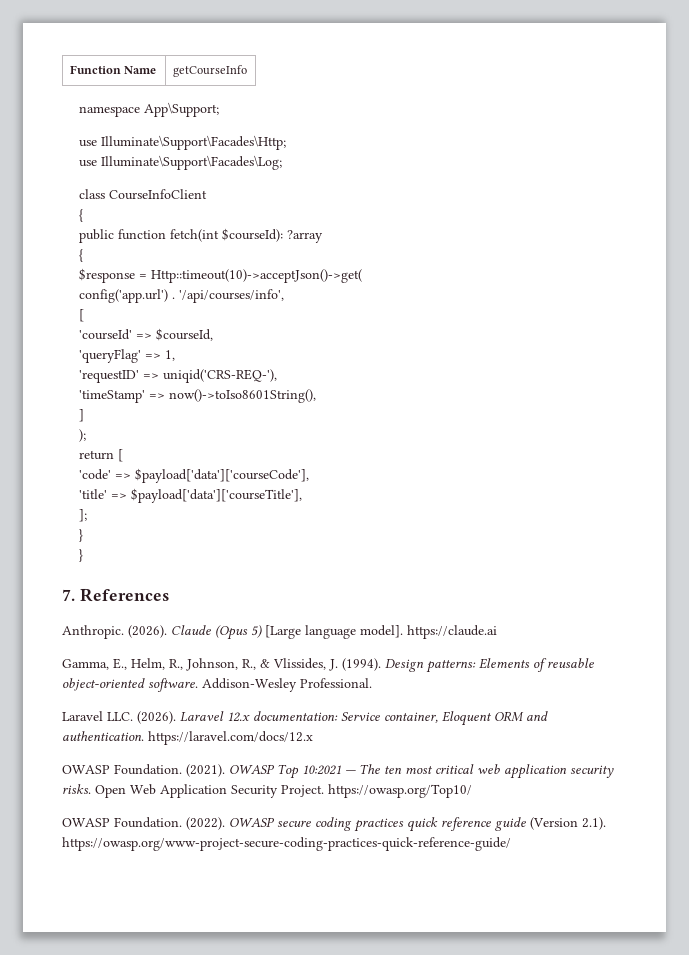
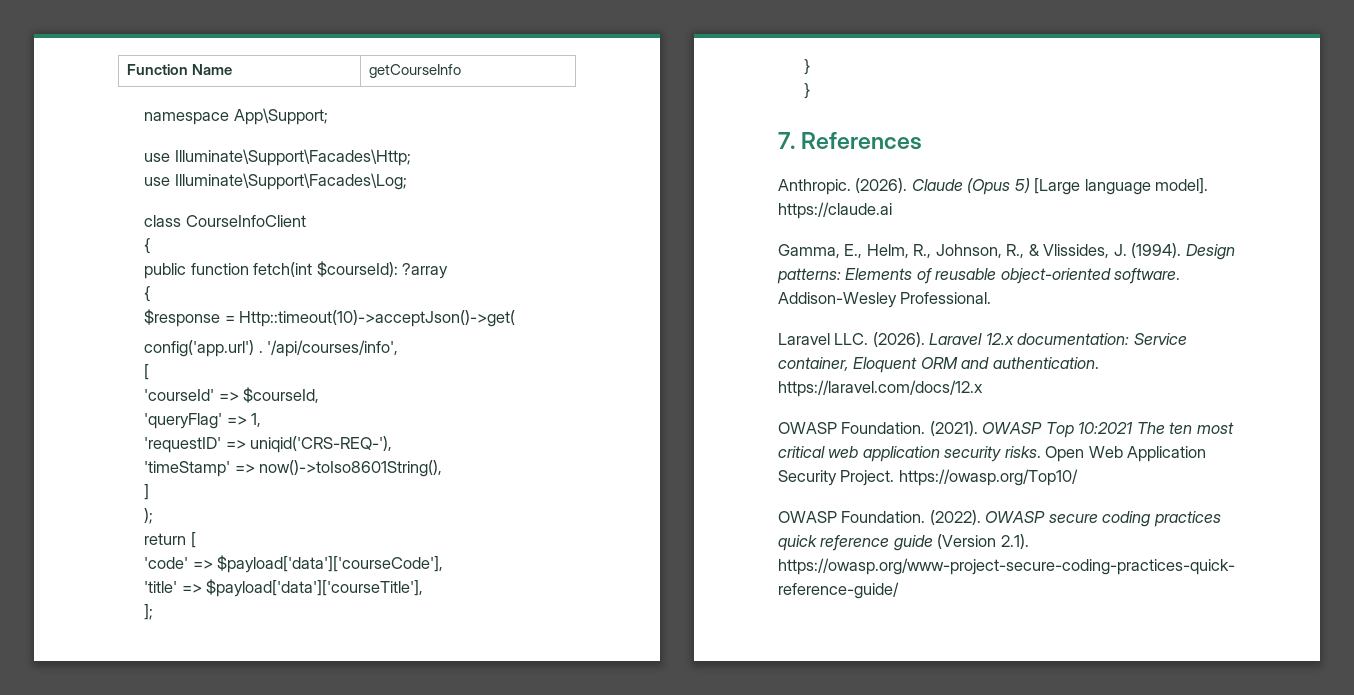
[345,770,356,774] — -> (1134, 428) none

